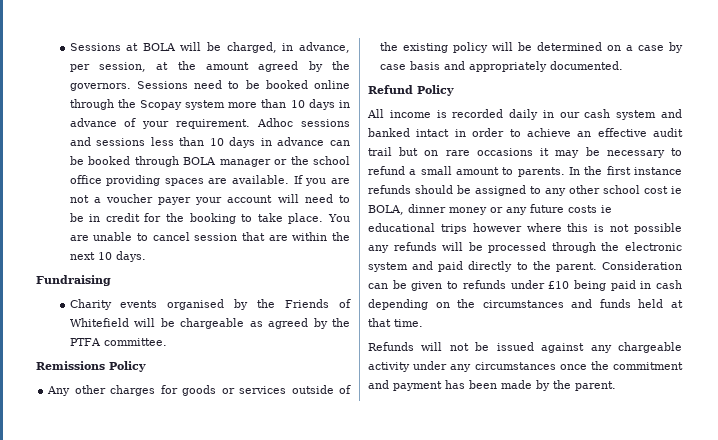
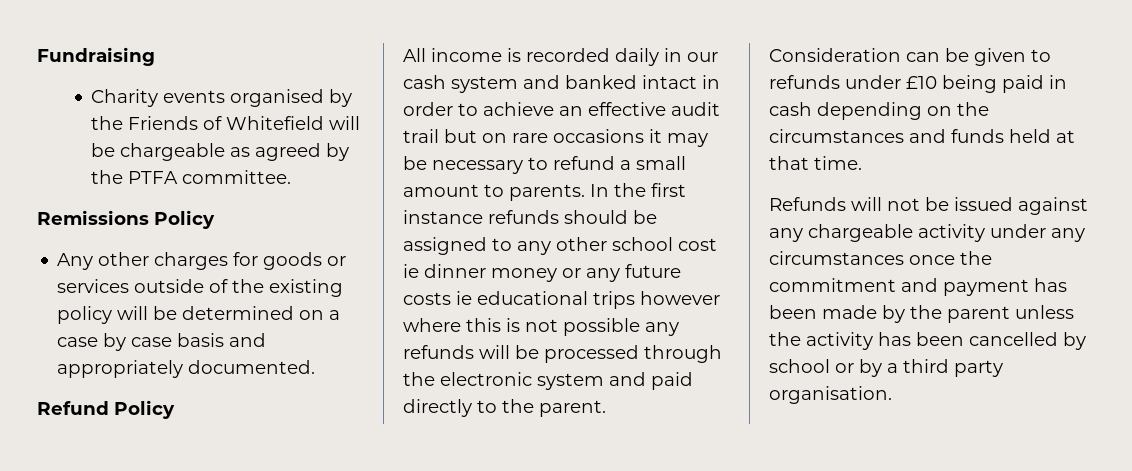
[69,42,350,53] [69,61,350,72] [69,80,350,91] [69,99,350,110] [69,118,350,129] [69,137,350,148] [69,156,350,167] [69,175,350,186] [69,194,350,205] [69,213,350,224] [69,232,350,241] [69,251,146,262] Sessions at BOLA will be charged, in advance, per session, at the amount agreed by the governors. Sessions need to be booked online through the Scopay system more than 10 days in advance of your requirement. Adhoc sessions and sessions less than 10 days in advance can be booked through BOLA manager or the school office providing spaces are available. If you are not a voucher payer your account will need to be in credit for the booking to take place. You are unable to cancel session that are within the next 10 days. // -> (37, 56) none
[368,205,404,215] BOLA, -> (419, 271) none
[575,381,616,391] parent. -> [947,305,1074,323] [769,332,1086,350] [769,359,1003,377] [769,386,892,404] parent unless the activity has been cancelled by school or by a third party organisation.

